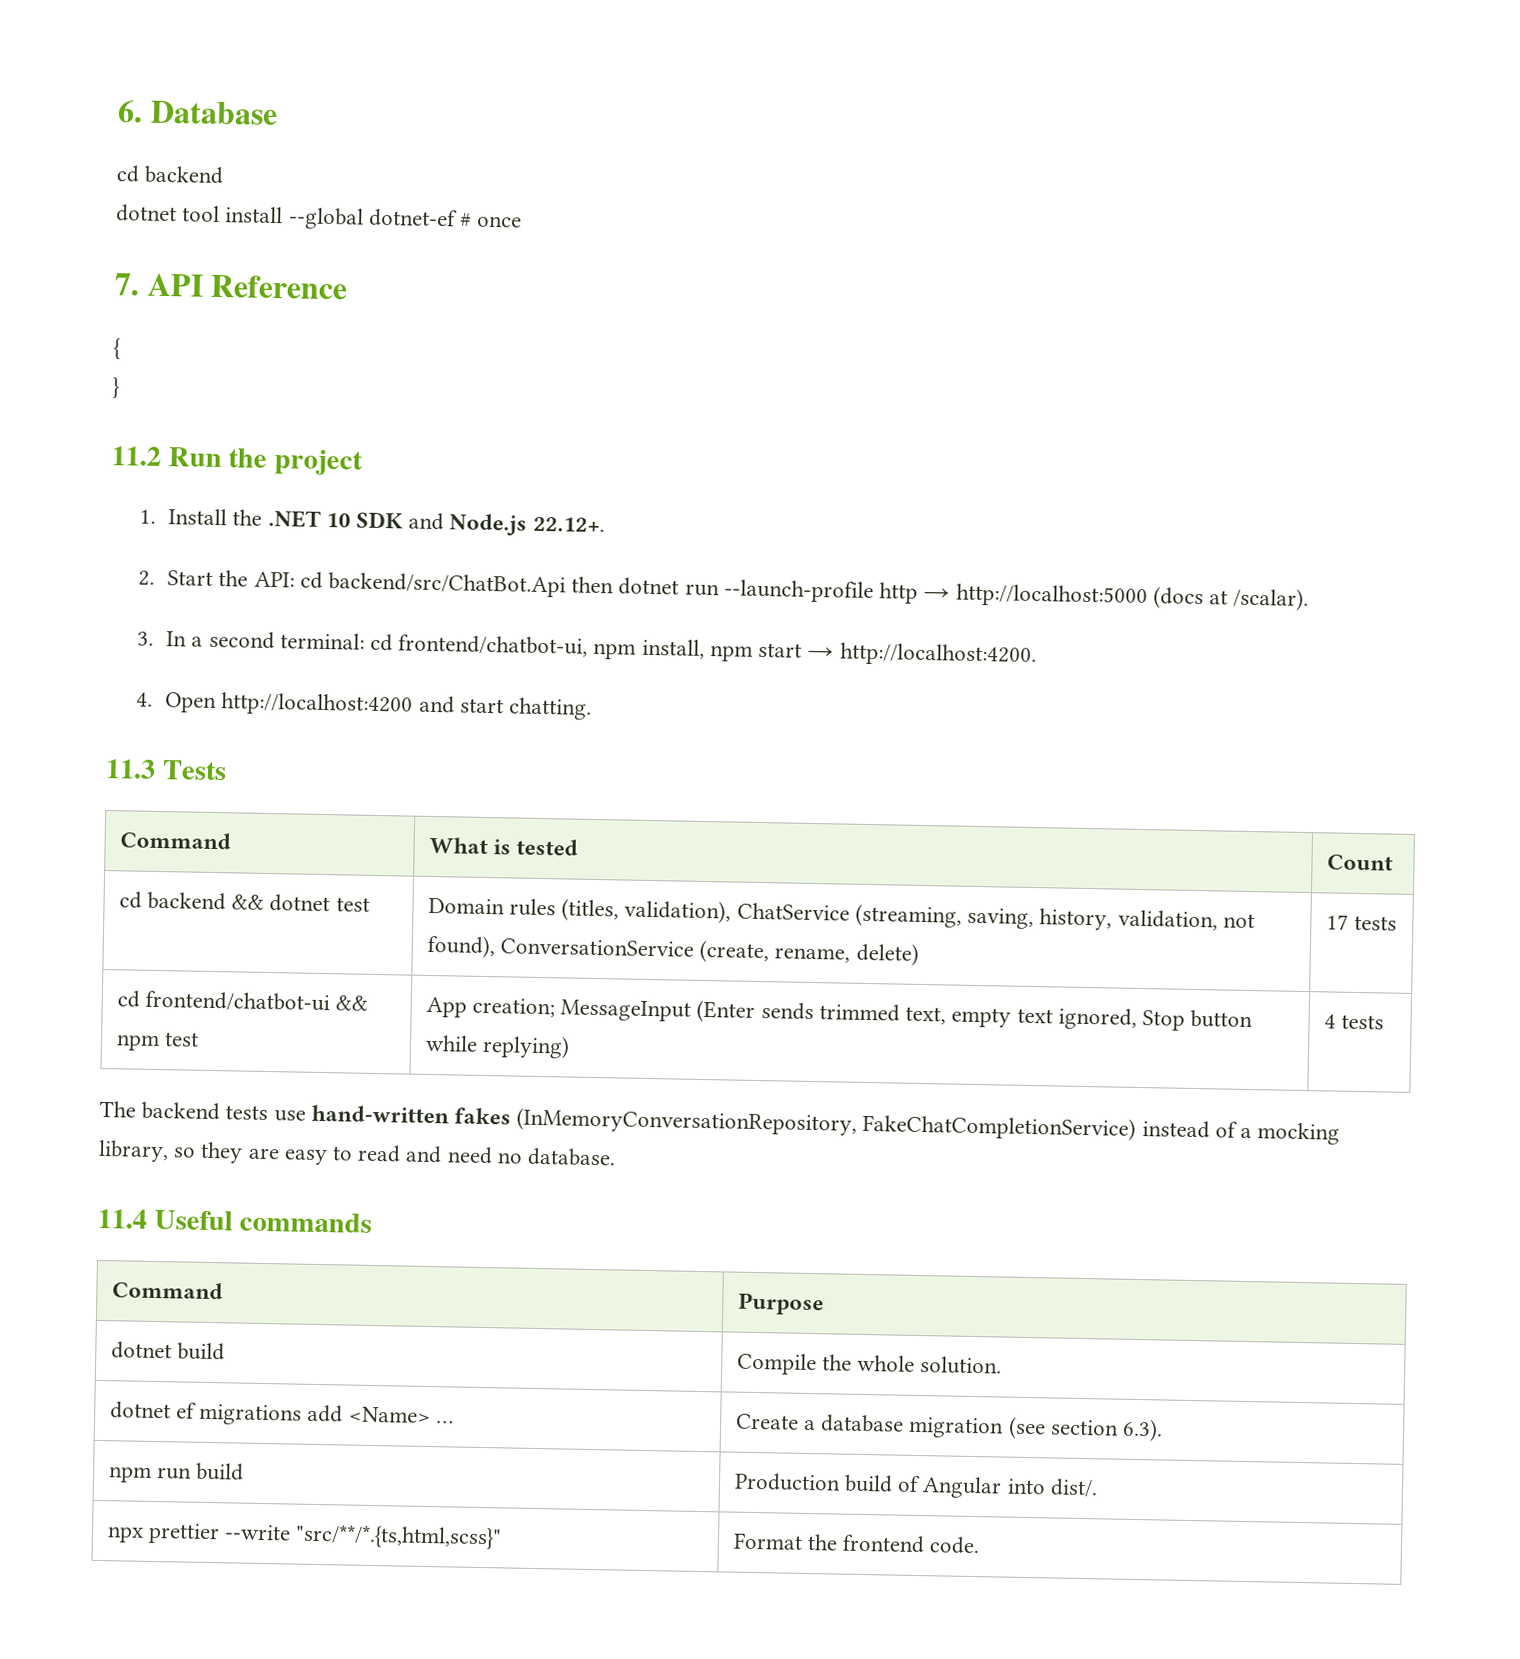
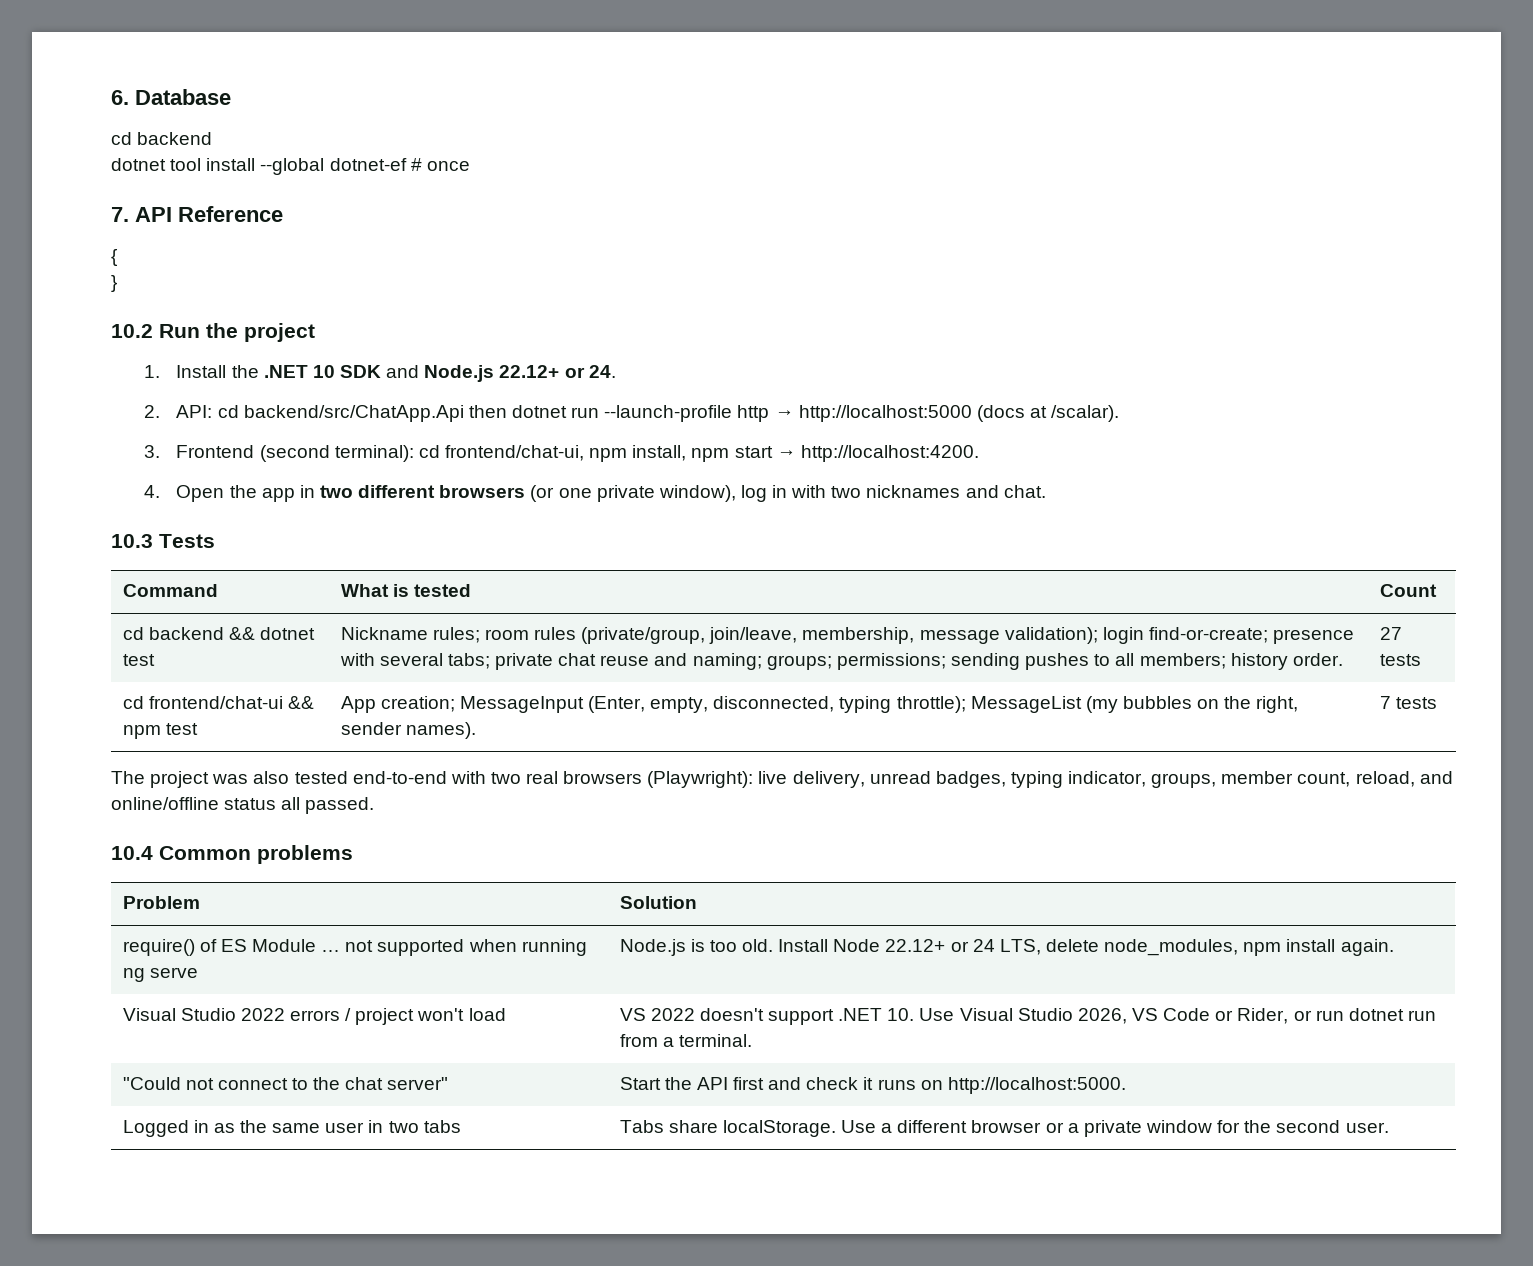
[111,446,161,466] 11.2 -> [111,324,153,338] 10.2
[532,516,605,533] 22.12+. -> [499,365,616,378] 22.12+ or 24.
[167,570,249,587] Start the -> (160, 411) none
[328,572,567,598] backend/src/ChatBot.Api -> [243,405,464,422] backend/src/ChatApp.Api
[166,630,589,657] In a second terminal: cd frontend/chatbot-ui, -> [176,445,585,462] Frontend (second terminal): cd frontend/chat-ui,
[221,692,593,720] [105,759,156,779] http://localhost:4200 and start chatting. // 11.3 -> [229,485,1046,502] [111,534,153,548] the app in two different browsers (or one private window), log in with two nicknames and chat. // 10.3
[427,897,1255,931] [426,934,919,966] [1325,914,1349,930] Domain rules (titles, validation), ChatService (streaming, saving, history, validation, not found), ConversationService (create, rename, delete) | 17 -> [340,627,1355,644] [339,653,1343,670] [1379,627,1402,640] Nickname rules; room rules (private/group, join/leave, membership, message validation); login find-or-create; presence with several tabs; private chat reuse and naming; groups; permissions; sending pushes to all members; history order. | 27
[145,990,331,1013] frontend/chatbot-ui -> [148,696,283,709] frontend/chat-ui
[696,999,1254,1031] [424,1034,571,1059] [1323,1014,1385,1030] [99,1100,1341,1145] [98,1139,617,1167] [97,1208,373,1233] [111,1281,223,1300] [737,1292,824,1316] [110,1341,226,1361] [736,1352,1003,1376] [109,1401,454,1426] [735,1413,1164,1442] [107,1462,245,1483] [733,1472,1098,1499] [106,1522,503,1550] [732,1532,981,1555] (Enter sends trimmed text, empty text ignored, Stop button while replying) | 4 tests // The backend tests use hand-written fakes (InMemoryConversationRepository, FakeChatCompletionService) instead of a mocking library, so they are easy to read and need no database. // 11.4 Useful commands // Command | Purpose // dotnet build | Compile the whole solution. // dotnet ef migrations add <Name> … | Create a database migration (see section 6.3). // npm run build | Production build of Angular into dist/. // npx prettier --write "src/**/*.{ts,html,scss}" | Format the frontend code. -> [588,696,1299,713] [340,722,476,739] [1379,696,1437,709] [111,771,1453,788] [111,797,375,814] [111,845,353,864] [122,896,200,909] [619,896,697,909] [122,939,587,956] [122,967,198,982] [619,939,1394,956] [122,1008,506,1025] [619,1008,1436,1025] [619,1034,752,1047] [122,1077,449,1090] [619,1077,1126,1094] [122,1120,461,1137] [619,1120,1389,1137] (Enter, empty, disconnected, typing throttle); MessageList (my bubbles on the right, sender names). | 7 tests // The project was also tested end-to-end with two real browsers (Playwright): live delivery, unread badges, typing indicator, groups, member count, reload, and online/offline status all passed. // 10.4 Common problems // Problem | Solution // require() of ES Module … not supported when running ng serve | Node.js is too old. Install Node 22.12+ or 24 LTS, delete node_modules, npm install again. // Visual Studio 2022 errors / project won't load | VS 2022 doesn't support .NET 10. Use Visual Studio 2026, VS Code or Rider, or run dotnet run from a terminal. // "Could not connect to the chat server" | Start the API first and check it runs on http://localhost:5000. // Logged in as the same user in two tabs | Tabs share localStorage. Use a different browser or a private window for the second user.

